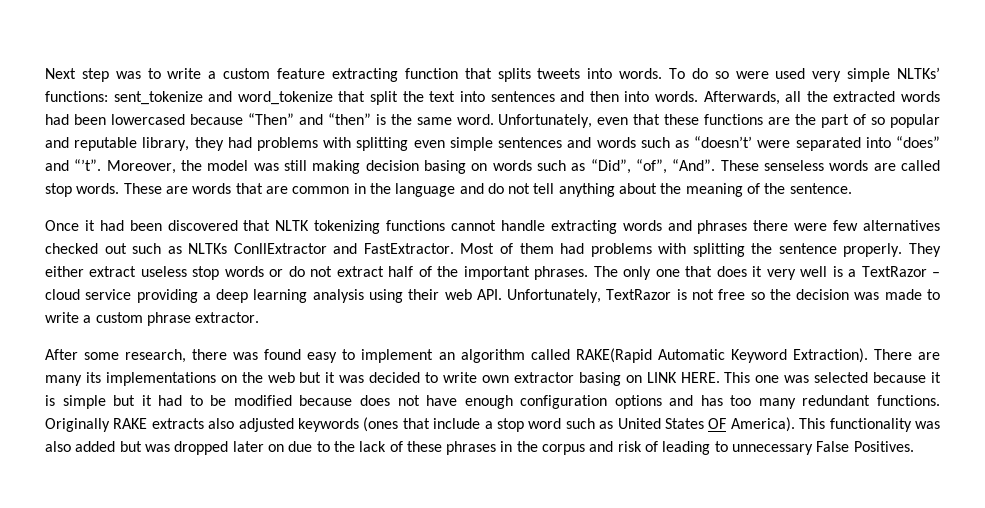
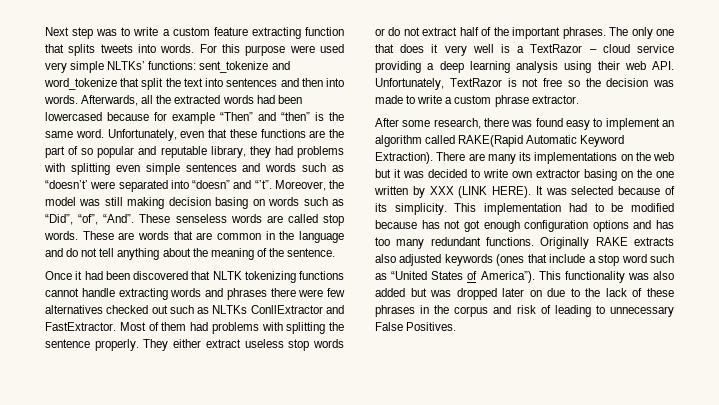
[668,68,729,79] To do so -> [199,44,286,56] For this purpose
(243, 119) none -> [154,112,215,124] for example
[896,136,941,148] “does” -> [192,180,230,189] “doesn”
[646,372,942,383] [45,395,152,409] LINK HERE. This one was selected because it is simple but it -> [637,169,674,178] [374,186,675,198] [375,203,562,215] the one written by XXX (LINK HERE). It was selected because of its simplicity. This implementation
[359,395,458,406] does not have -> [421,220,480,232] has not got
[617,417,795,432] United States OF America). -> [391,271,535,283] “United States of America”).

